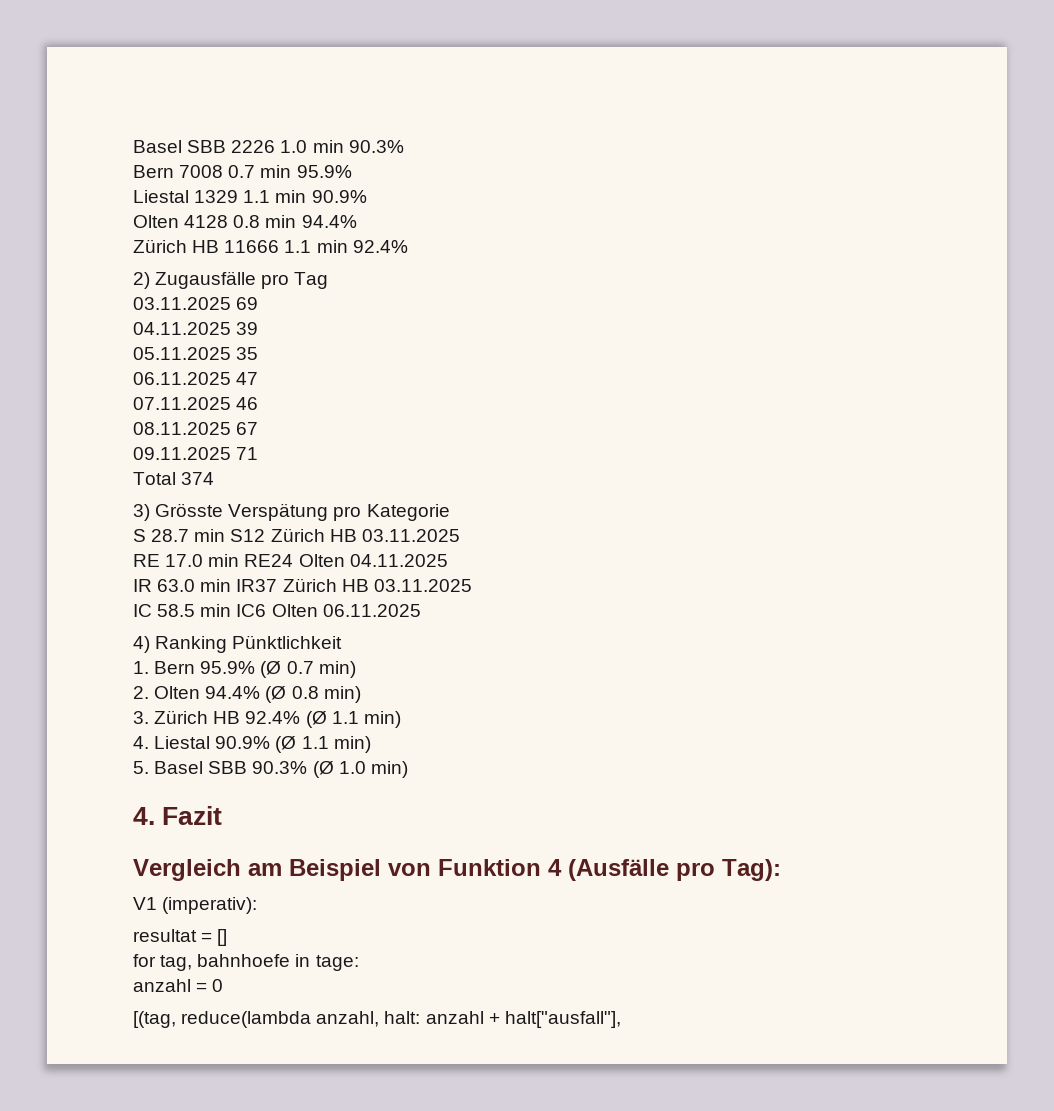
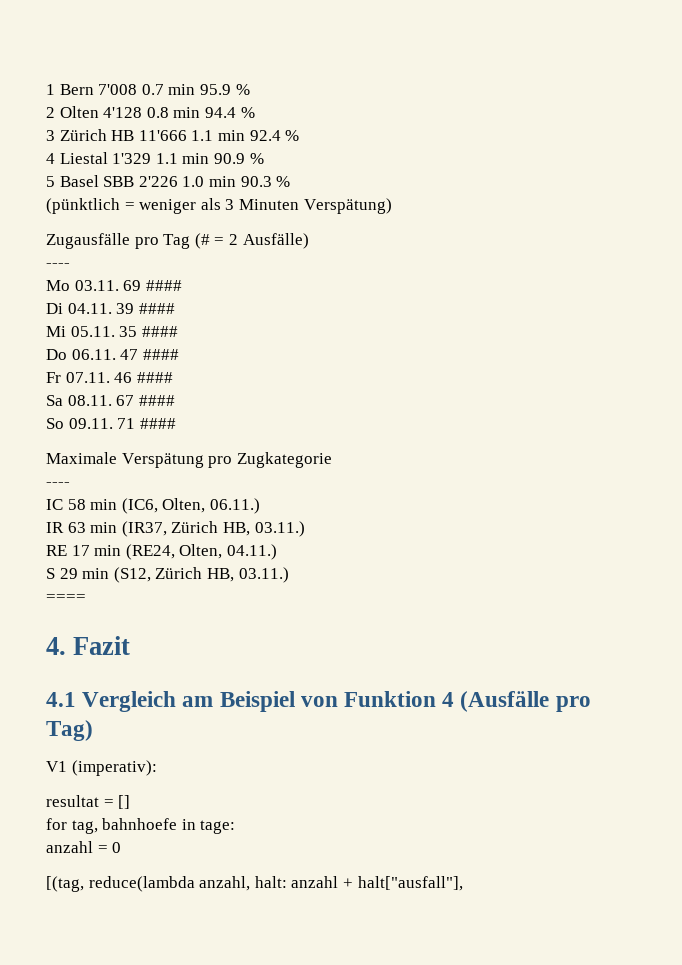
[133,140,276,153] Basel SBB 2226 -> [46,84,250,95] [46,106,255,118] [46,129,300,141] [46,152,264,164] [46,175,178,187] 1 Bern 7'008 0.7 min 95.9 % // 2 Olten 4'128 0.8 min 94.4 % // 3 Zürich HB 11'666 1.1 min 92.4 % // 4 Liestal 1'329 1.1 min 90.9 % // 5 Basel SBB 2'226
[348,140,404,153] [133,165,352,178] [133,190,367,203] [133,215,357,228] [133,239,408,253] [133,271,329,289] [133,297,259,310] [133,322,259,335] [133,347,259,360] [133,372,259,385] [133,397,259,410] [133,422,259,435] [133,447,259,460] [133,472,215,485] [133,503,450,521] [133,528,460,542] [133,554,448,567] [133,578,472,592] [133,604,421,617] [133,635,343,653] [133,661,356,678] [133,686,361,703] [133,710,401,728] [133,736,371,753] [133,761,408,778] 90.3% // Bern 7008 0.7 min 95.9% // Liestal 1329 1.1 min 90.9% // Olten 4128 0.8 min 94.4% // Zürich HB 11666 1.1 min 92.4% // 2) Zugausfälle pro Tag // 03.11.2025 69 // 04.11.2025 39 // 05.11.2025 35 // 06.11.2025 47 // 07.11.2025 46 // 08.11.2025 67 // 09.11.2025 71 // Total 374 // 3) Grösste Verspätung pro Kategorie // S 28.7 min S12 Zürich HB 03.11.2025 // RE 17.0 min RE24 Olten 04.11.2025 // IR 63.0 min IR37 Zürich HB 03.11.2025 // IC 58.5 min IC6 Olten 06.11.2025 // 4) Ranking Pünktlichkeit // 1. Bern 95.9% (Ø 0.7 min) // 2. Olten 94.4% (Ø 0.8 min) // 3. Zürich HB 92.4% (Ø 1.1 min) // 4. Liestal 90.9% (Ø 1.1 min) // 5. Basel SBB 90.3% (Ø 1.0 min) -> [240,176,291,187] [46,198,392,214] [46,233,309,249] [46,263,70,268] [46,280,182,291] [46,303,175,314] [46,326,178,337] [46,349,179,360] [46,372,173,383] [46,395,175,406] [46,418,176,429] [46,452,332,468] [46,482,70,487] [46,498,260,514] [46,521,305,537] [46,544,277,560] [46,567,289,583] [46,594,86,602] 90.3 % // (pünktlich = weniger als 3 Minuten Verspätung) // Zugausfälle pro Tag (# = 2 Ausfälle) // ---- // Mo 03.11. 69 #### // Di 04.11. 39 #### // Mi 05.11. 35 #### // Do 06.11. 47 #### // Fr 07.11. 46 #### // Sa 08.11. 67 #### // So 09.11. 71 #### // Maximale Verspätung pro Zugkategorie // ---- // IC 58 min (IC6, Olten, 06.11.) // IR 63 min (IR37, Zürich HB, 03.11.) // RE 17 min (RE24, Olten, 04.11.) // S 29 min (S12, Zürich HB, 03.11.) // ====
(223, 815) none -> [46,692,76,707] 4.1
[722,859,781,881] Tag): -> [46,720,93,741] Tag)

